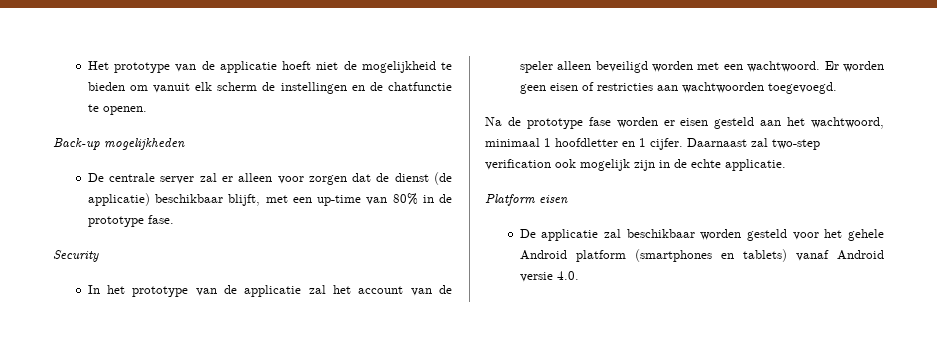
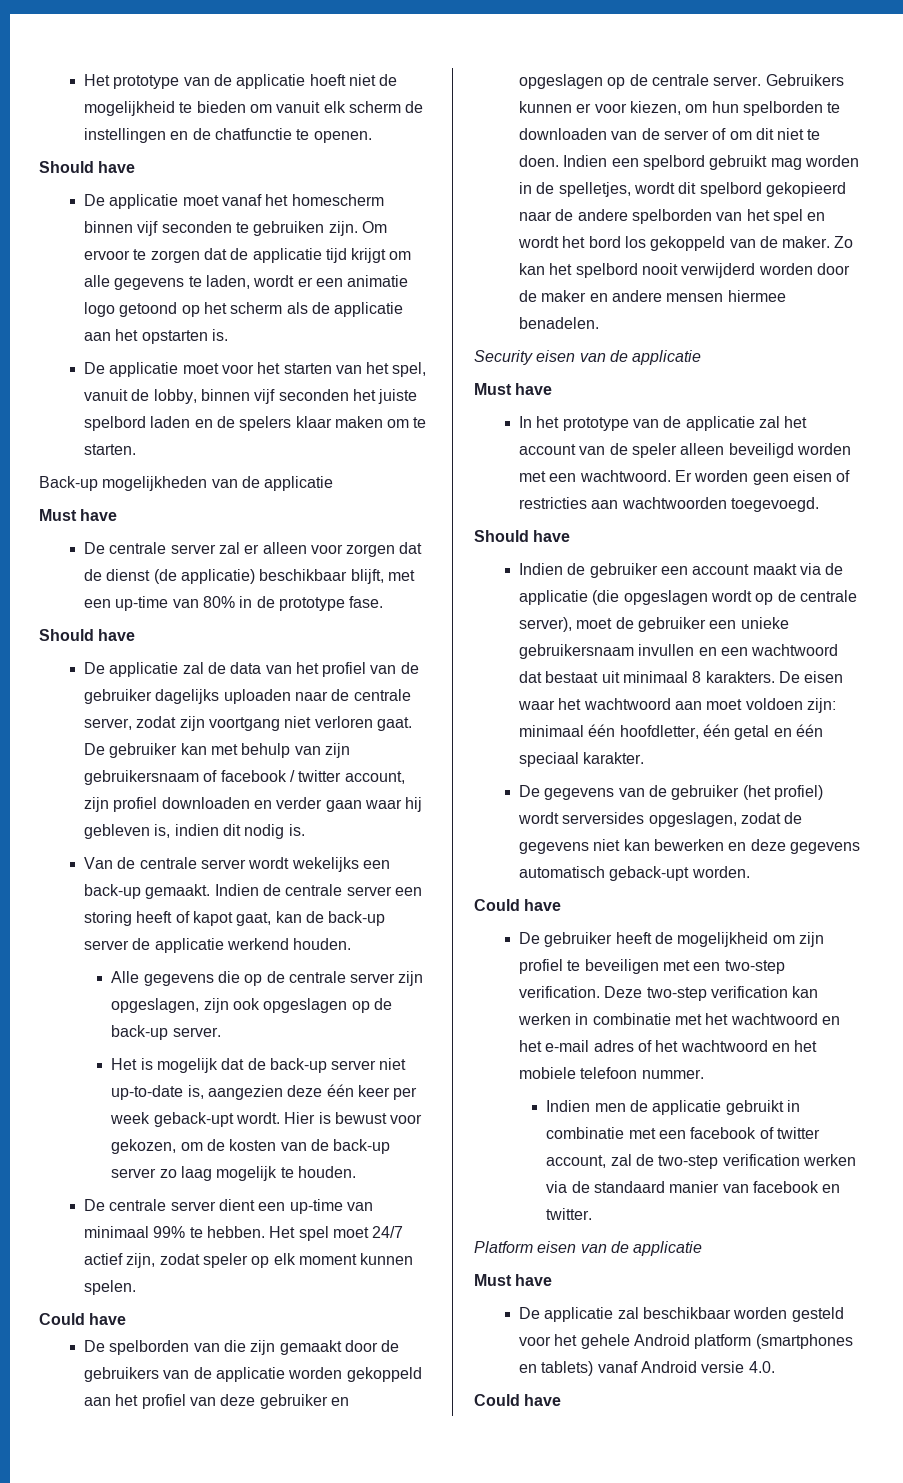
[53,138,185,150] Back-up mogelijkheden -> [39,161,136,173] [83,194,384,209] [83,221,387,236] [83,248,412,263] [83,275,409,290] [83,302,404,317] [83,329,228,344] [83,362,427,377] [83,389,418,404] [83,416,427,431] [83,444,136,455] [39,476,334,491] [39,509,118,521] Should have // De applicatie moet vanaf het homescherm binnen vijf seconden te gebruiken zijn. Om ervoor te zorgen dat de applicatie tijd krijgt om alle gegevens te laden, wordt er een animatie logo getoond op het scherm als de applicatie aan het opstarten is. // De applicatie moet voor het starten van het spel, vanuit de lobby, binnen vijf seconden het juiste spelbord laden en de spelers klaar maken om te starten. // Back-up mogelijkheden van de applicatie // Must have
[53,250,99,262] Security -> [39,629,136,641] [83,662,419,677] [83,689,411,704] [83,716,412,731] [83,743,350,758] [83,770,405,785] [83,797,423,812] [83,824,305,839] [83,857,390,872] [83,884,422,899] [83,911,386,926] [83,938,352,953] [111,971,424,986] [111,998,392,1013] [111,1025,221,1040] [111,1058,407,1073] [111,1084,418,1100] [110,1112,423,1127] [111,1139,391,1154] [111,1166,356,1181] [83,1199,373,1214] [83,1226,404,1241] [83,1253,414,1268] [83,1280,136,1295] [39,1313,127,1325] [83,1340,400,1355] [83,1367,422,1382] [83,1394,349,1409] [518,74,844,89] [518,101,841,116] [518,128,821,140] [518,155,859,170] [518,182,846,197] [518,209,826,224] [517,236,854,251] [518,263,850,278] [518,290,786,302] [518,317,599,329] [474,350,702,365] [474,383,553,395] Should have // De applicatie zal de data van het profiel van de gebruiker dagelijks uploaden naar de centrale server, zodat zijn voortgang niet verloren gaat. De gebruiker kan met behulp van zijn gebruikersnaam of facebook / twitter account, zijn profiel downloaden en verder gaan waar hij gebleven is, indien dit nodig is. // Van de centrale server wordt wekelijks een back-up gemaakt. Indien de centrale server een storing heeft of kapot gaat, kan de back-up server de applicatie werkend houden. // Alle gegevens die op de centrale server zijn opgeslagen, zijn ook opgeslagen op de back-up server. // Het is mogelijk dat de back-up server niet up-to-date is, aangezien deze één keer per week geback-upt wordt. Hier is bewust voor gekozen, om de kosten van de back-up server zo laag mogelijk te houden. // De centrale server dient een up-time van minimaal 99% te hebben. Het spel moet 24/7 actief zijn, zodat speler op elk moment kunnen spelen. // Could have // De spelborden van die zijn gemaakt door de gebruikers van de applicatie worden gekoppeld aan het profiel van deze gebruiker en opgeslagen op de centrale server. Gebruikers kunnen er voor kiezen, om hun spelborden te downloaden van de server of om dit niet te doen. Indien een spelbord gebruikt mag worden in de spelletjes, wordt dit spelbord gekopieerd naar de andere spelborden van het spel en wordt het bord los gekoppeld van de maker. Zo kan het spelbord nooit verwijderd worden door de maker en andere mensen hiermee benadelen. // Security eisen van de applicatie // Must have
[485,117,884,129] [485,138,820,150] [485,159,786,171] [485,194,568,206] Na de prototype fase worden er eisen gesteld aan het wachtwoord, minimaal 1 hoofdletter en 1 cijfer. Daarnaast zal two-step verification ook mogelijk zijn in de echte applicatie. // Platform eisen -> [474,530,571,542] [518,563,844,578] [518,590,857,605] [518,617,789,632] [518,644,839,659] [518,671,844,683] [517,698,836,713] [518,724,823,740] [518,752,645,767] [518,785,823,800] [517,812,803,827] [518,839,860,854] [518,866,750,881] [474,899,562,911] [518,932,824,947] [518,959,785,974] [518,986,819,1001] [517,1013,840,1025] [518,1040,818,1052] [518,1067,704,1079] [546,1100,800,1115] [546,1127,820,1139] [546,1154,856,1169] [546,1181,841,1193] [546,1208,593,1220] [474,1241,703,1256] [474,1274,553,1286] Should have // Indien de gebruiker een account maakt via de applicatie (die opgeslagen wordt op de centrale server), moet de gebruiker een unieke gebruikersnaam invullen en een wachtwoord dat bestaat uit minimaal 8 karakters. De eisen waar het wachtwoord aan moet voldoen zijn: minimaal één hoofdletter, één getal en één speciaal karakter. // De gegevens van de gebruiker (het profiel) wordt serversides opgeslagen, zodat de gegevens niet kan bewerken en deze gegevens automatisch geback-upt worden. // Could have // De gebruiker heeft de mogelijkheid om zijn profiel te beveiligen met een two-step verification. Deze two-step verification kan werken in combinatie met het wachtwoord en het e-mail adres of het wachtwoord en het mobiele telefoon nummer. // Indien men de applicatie gebruikt in combinatie met een facebook of twitter account, zal de two-step verification werken via de standaard manier van facebook en twitter. // Platform eisen van de applicatie // Must have
(579, 275) none -> [474,1394,562,1406] // Could have

